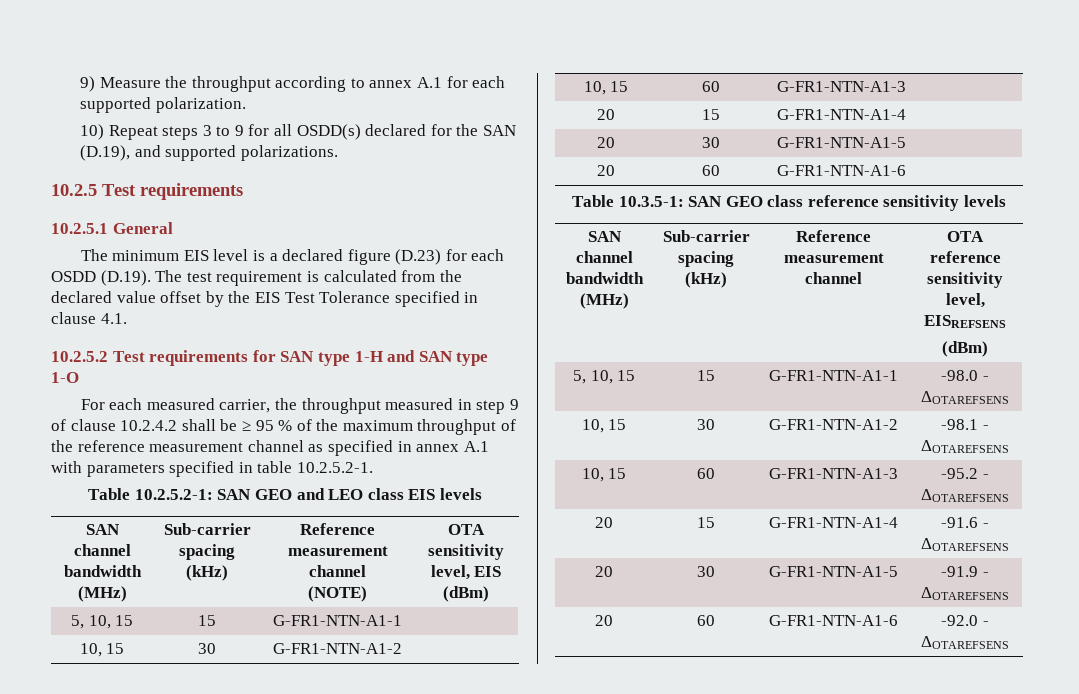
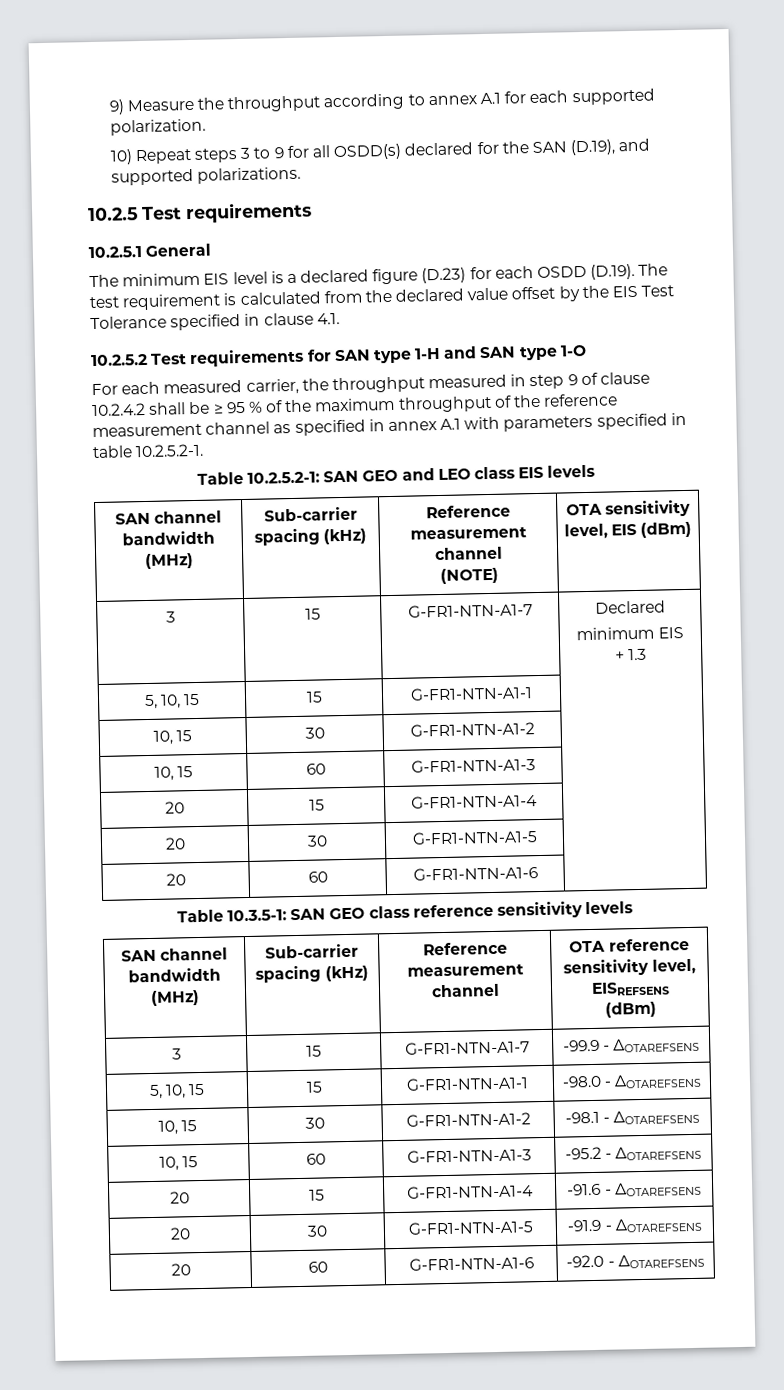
(489, 594) none -> [165,611,176,623] [304,608,321,620] [407,603,533,618] [594,600,666,614] [576,626,684,641] [614,648,648,661] // 3 | 15 | G-FR1-NTN-A1-7 | Declared // minimum EIS // + 1.3
(988, 349) none -> [171,1048,182,1060] [306,1045,322,1057] [404,1040,530,1055] [562,1037,701,1053] // 3 | 15 | G-FR1-NTN-A1-7 | -99.9 - ΔOTAREFSENS

